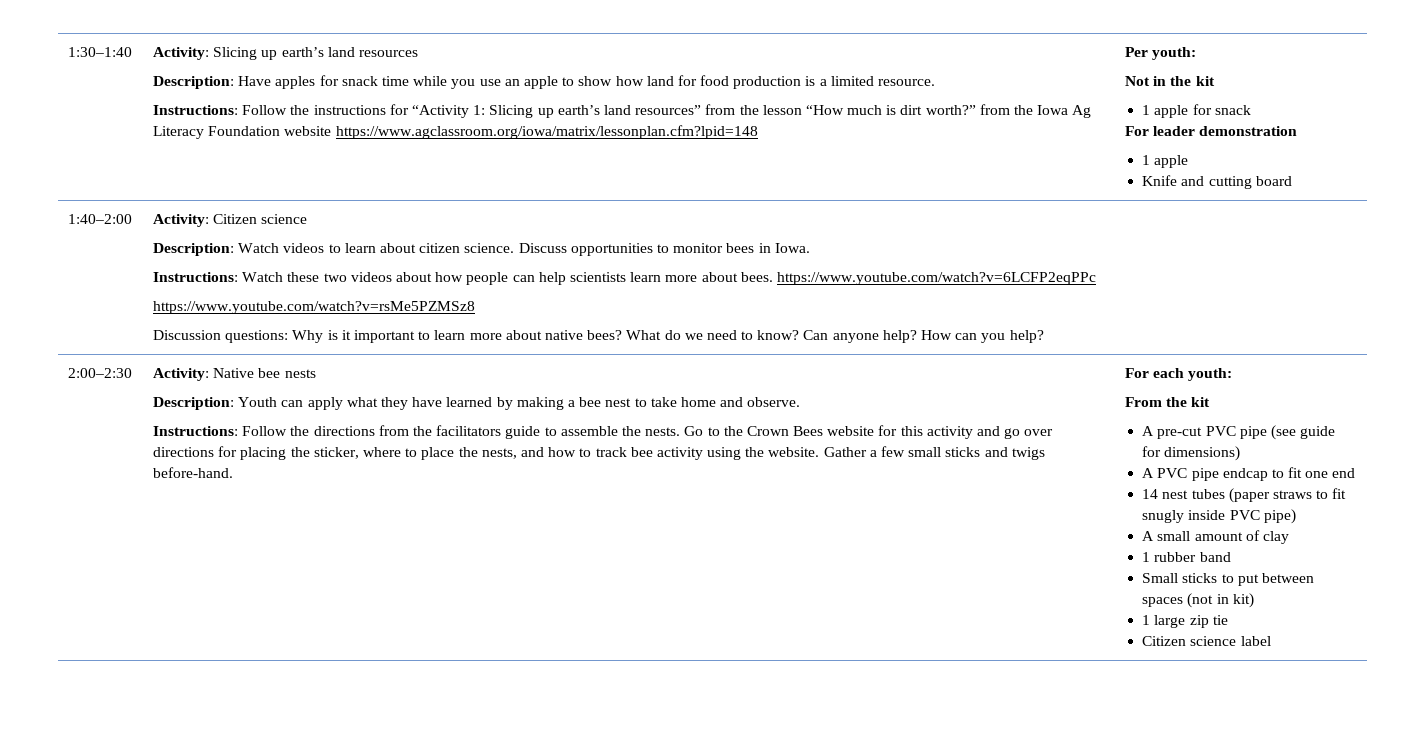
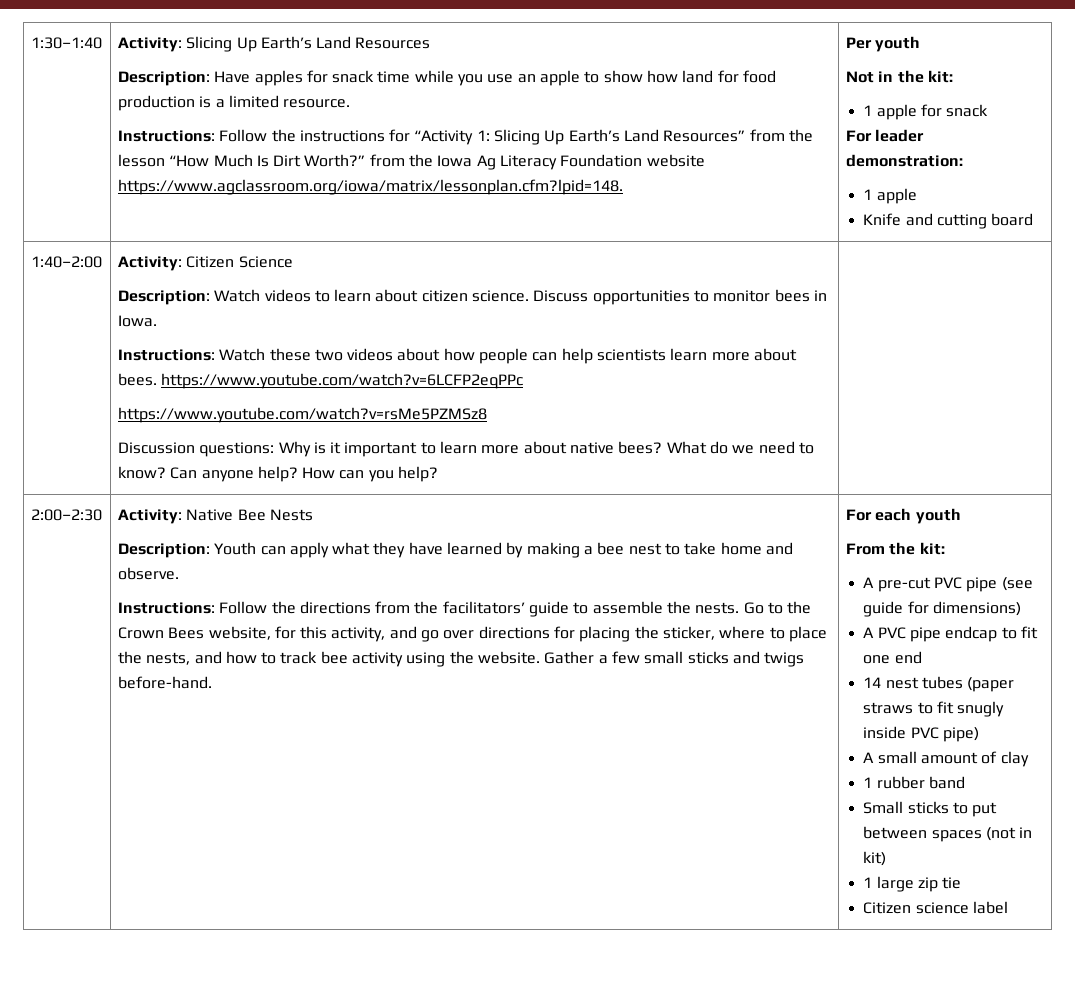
[261,47,419,60] up earth’s land resources -> [236,36,431,52] Up Earth’s Land Resources
[537,104,976,118] up earth’s land resources” from the lesson “How much is dirt worth?” -> [544,129,814,145] [117,154,366,167] Up Earth’s Land Resources” from the lesson “How Much Is Dirt Worth?”
[335,125,758,139] https://www.agclassroom.org/iowa/matrix/lessonplan.cfm?lpid=148 -> [117,179,623,195] https://www.agclassroom.org/iowa/matrix/lessonplan.cfm?lpid=148.
[1152,47,1197,60] youth: -> [875,36,921,52] youth
[1195,76,1215,86] kit -> [927,70,953,83] kit:
[1199,126,1298,136] demonstration -> [845,154,963,167] demonstration:
[261,214,308,224] science -> [238,256,293,268] Science
[258,368,316,378] bee nests -> [237,509,313,521] Bee Nests
[436,425,502,436] facilitators -> [442,601,525,614] facilitators’
[827,426,875,436] website -> [208,626,271,640] website,
[926,426,973,439] activity -> [331,627,386,642] activity,
[1188,368,1233,381] youth: -> [915,508,961,524] youth
[1191,397,1211,407] kit -> [919,542,945,555] kit:

